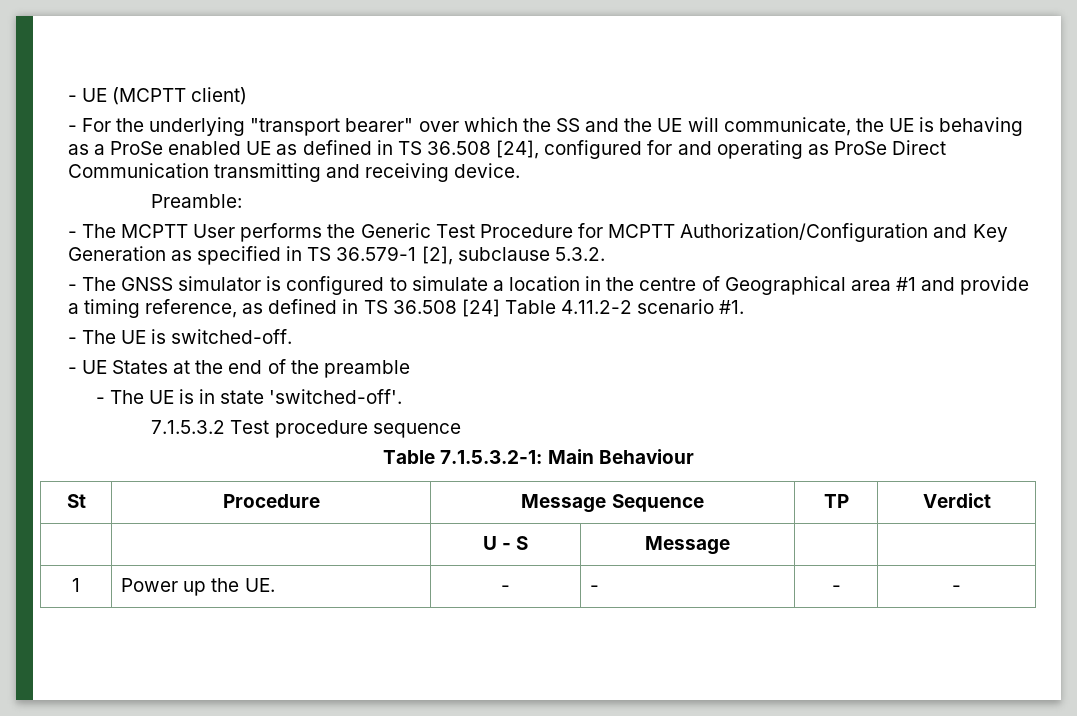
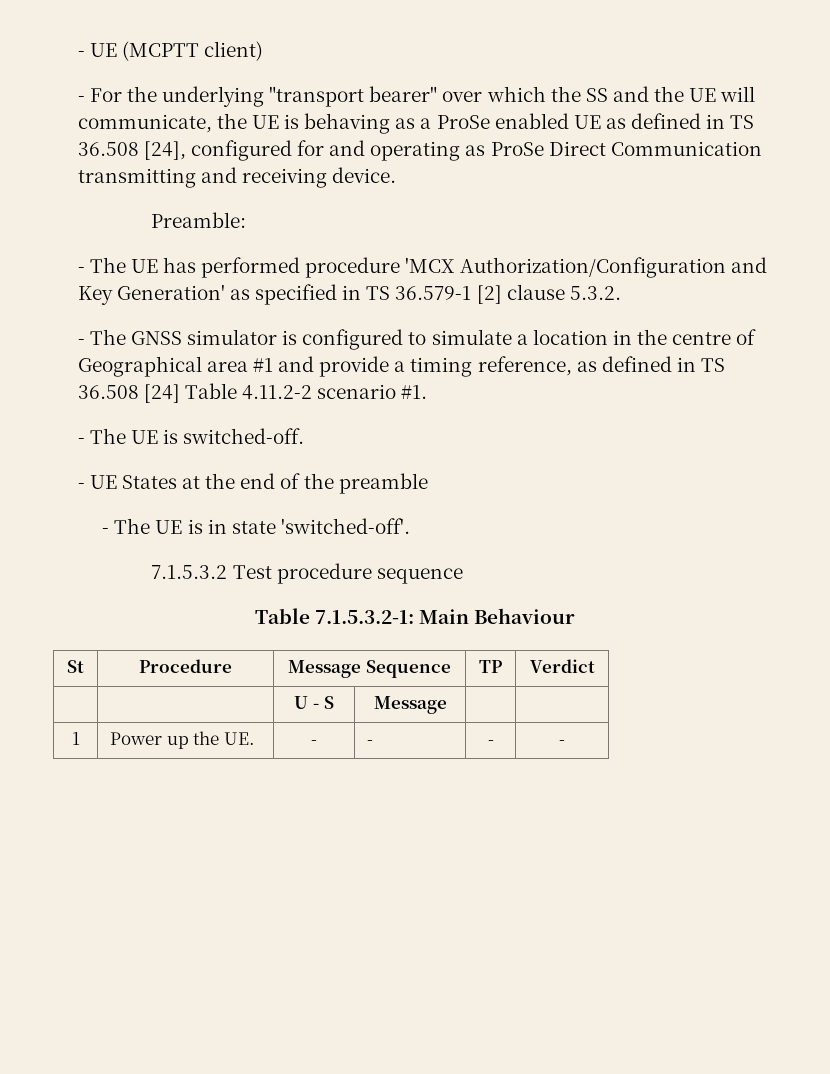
[121,223,676,242] MCPTT User performs the Generic Test Procedure for MCPTT -> [130,257,455,278] UE has performed procedure 'MCX
[67,246,166,261] Generation -> [116,284,225,300] Generation'
[421,246,550,265] [2], subclause -> [476,284,565,304] [2] clause

